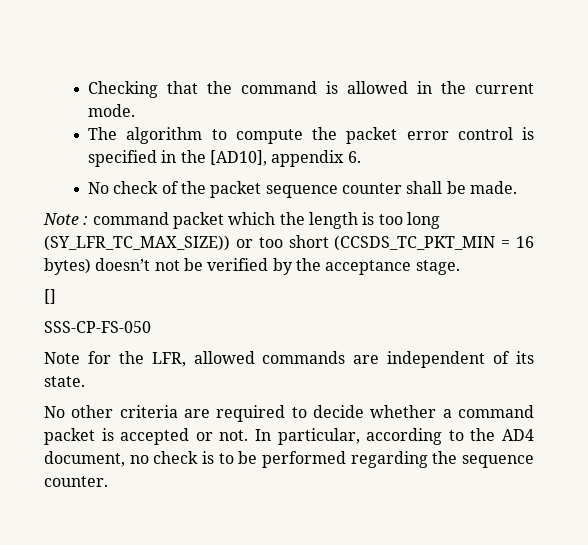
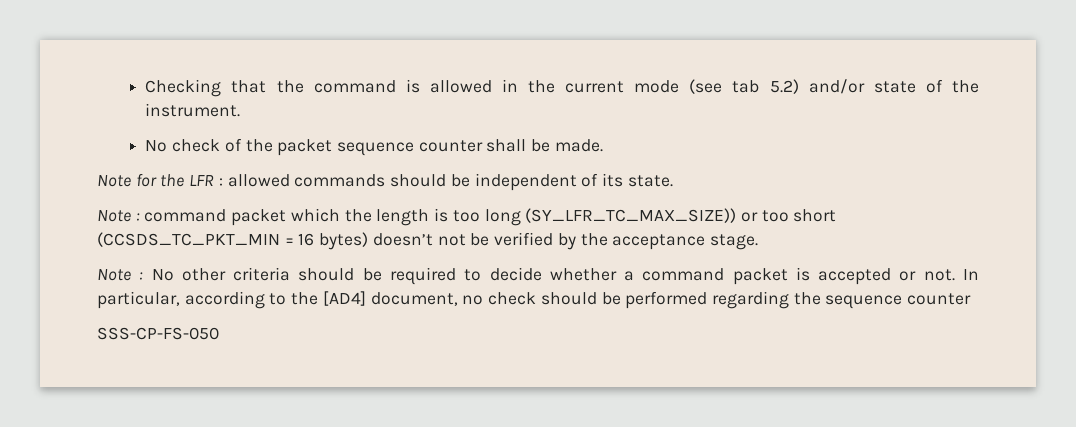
[88,104,136,117] [88,127,534,144] [88,150,361,167] mode. // The algorithm to compute the packet error control is specified in the [AD10], appendix 6. -> [634,79,979,94] [145,103,241,117] mode (see tab 5.2) and/or state of the instrument.
(517, 187) none -> [97,173,673,191] // Note for the LFR : allowed commands should be independent of its state.
[44,289,56,304] [44,321,151,333] [44,351,535,368] [44,376,85,387] // [] // SSS-CP-FS-050 // Note for the LFR, allowed commands are independent of its state. // -> [97,269,144,281] // Note :
[184,409,211,418] are -> [298,268,382,281] should be
[502,429,534,441] AD4 -> [322,291,366,306] [AD4]
[202,451,234,464] is to -> [540,292,597,305] should
[44,476,108,487] counter. -> [907,293,972,305] [97,327,219,340] counter // SSS-CP-FS-050

